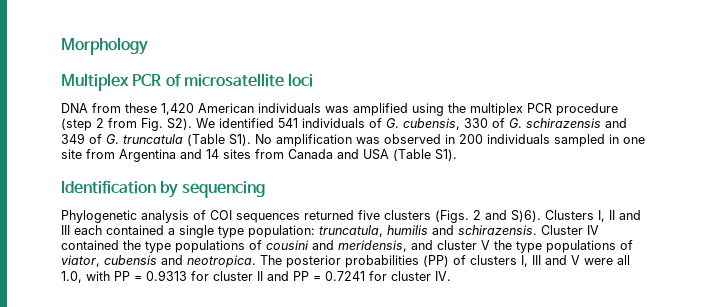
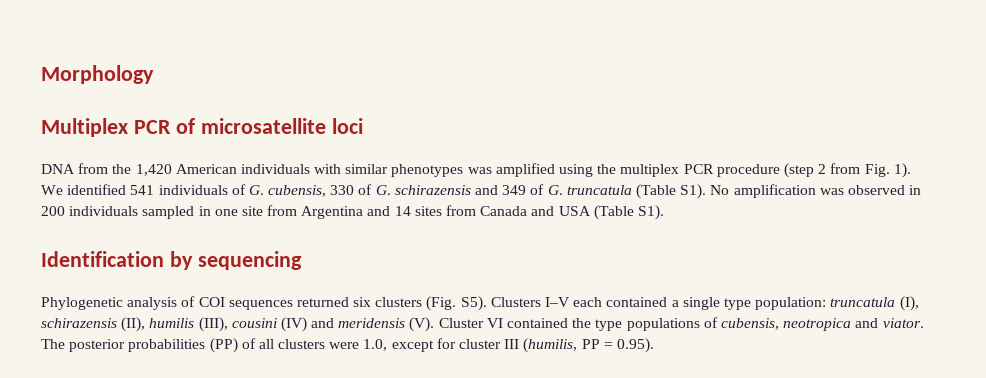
[125,103,157,113] these -> [112,164,132,174] the
(321, 108) none -> [314,164,464,177] with similar phenotypes
[167,118,192,130] S2). -> [893,163,911,178] 1).
[358,210,641,223] [61,225,70,235] five clusters (Figs. 2 and S)6). Clusters I, II and III -> [353,296,571,311] six clusters (Fig. S5). Clusters I–V
[319,225,599,237] truncatula, humilis and schirazensis. Cluster IV -> [830,296,919,311] [41,317,503,332] truncatula (I), schirazensis (II), humilis (III), cousini (IV) and meridensis (V). Cluster VI
[266,240,633,253] [61,255,256,268] cousini and meridensis, and cluster V the type populations of viator, cubensis and neotropica. -> [720,318,924,331] cubensis, neotropica and viator.
[470,255,630,267] [61,270,451,283] clusters I, III and V were all 1.0, with PP = 0.9313 for cluster II and PP = 0.7241 for cluster IV. -> [258,338,654,353] all clusters were 1.0, except for cluster III (humilis, PP = 0.95).

